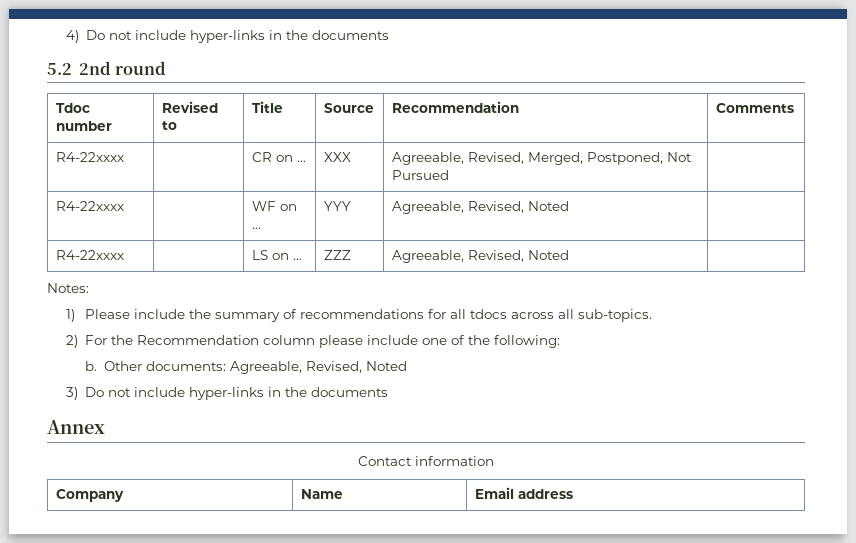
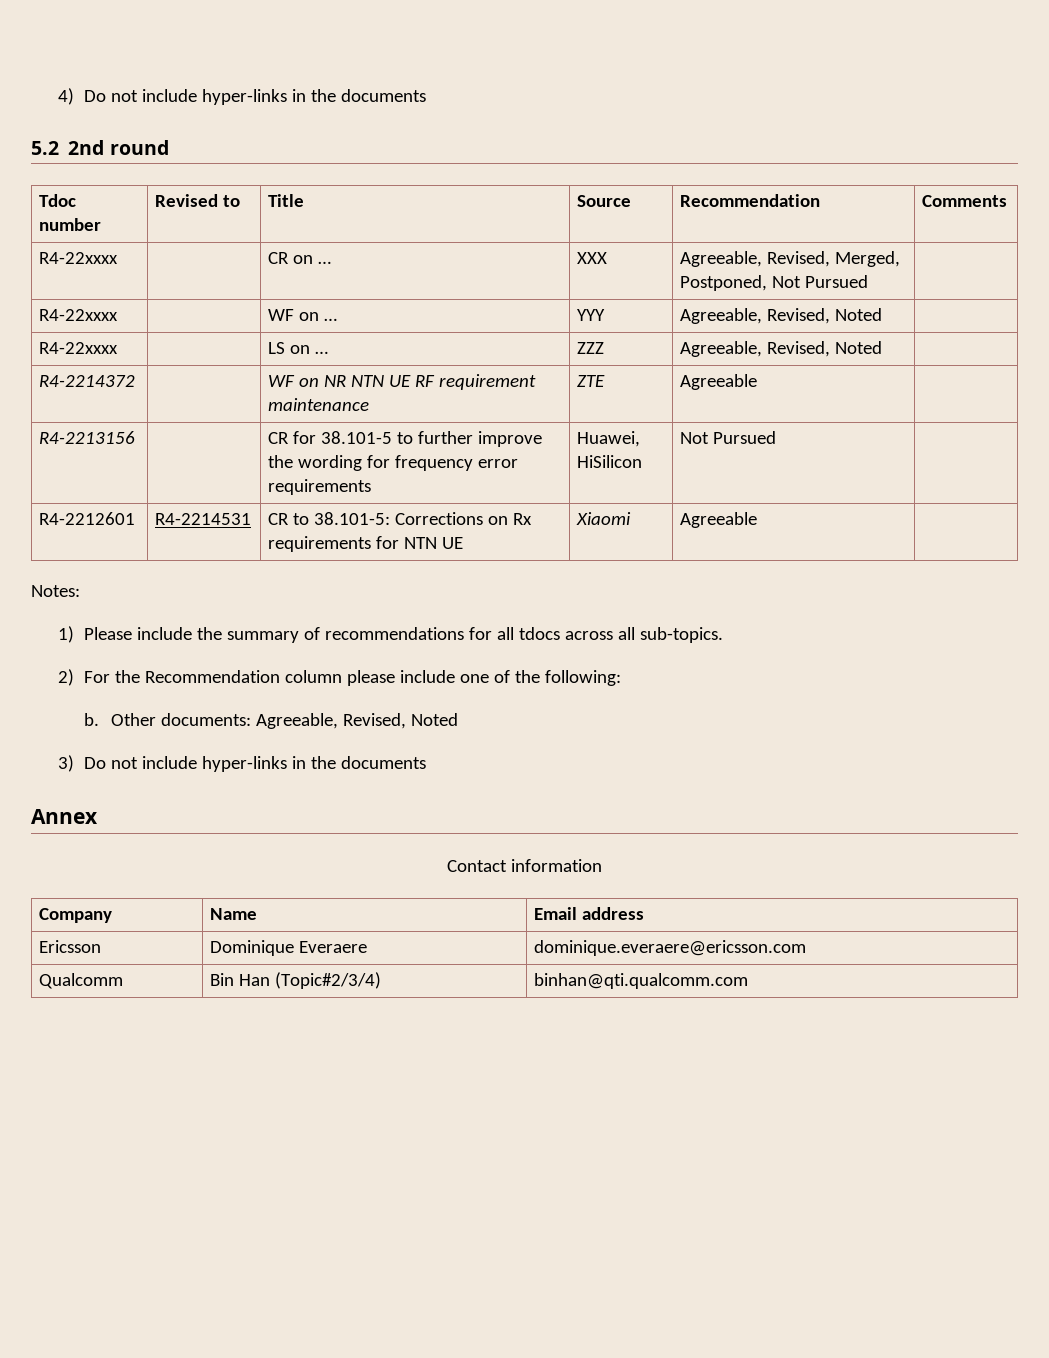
(569, 255) none -> [39,375,136,387] [268,374,537,390] [268,398,370,411] [577,375,606,387] [680,374,758,390] [39,431,136,444] [268,431,543,447] [268,455,519,471] [268,479,372,495] [577,431,641,447] [577,455,643,468] [680,431,777,444] [39,512,136,525] [155,513,252,525] [268,512,533,525] [268,536,464,552] [576,512,632,525] [680,512,758,528] // R4-2214372 | | WF on NR NTN UE RF requirement maintenance | ZTE | Agreeable | // R4-2213156 | | CR for 38.101-5 to further improve the wording for frequency error requirements | Huawei, HiSilicon | Not Pursued | // R4-2212601 | R4-2214531 | CR to 38.101-5: Corrections on Rx requirements for NTN UE | Xiaomi | Agreeable |
(573, 494) none -> [39,940,102,953] [210,940,368,956] [534,940,807,956] [39,973,124,989] [210,972,382,989] [534,973,749,989] // Ericsson | Dominique Everaere | dominique.everaere@ericsson.com // Qualcomm | Bin Han (Topic#2/3/4) | binhan@qti.qualcomm.com

